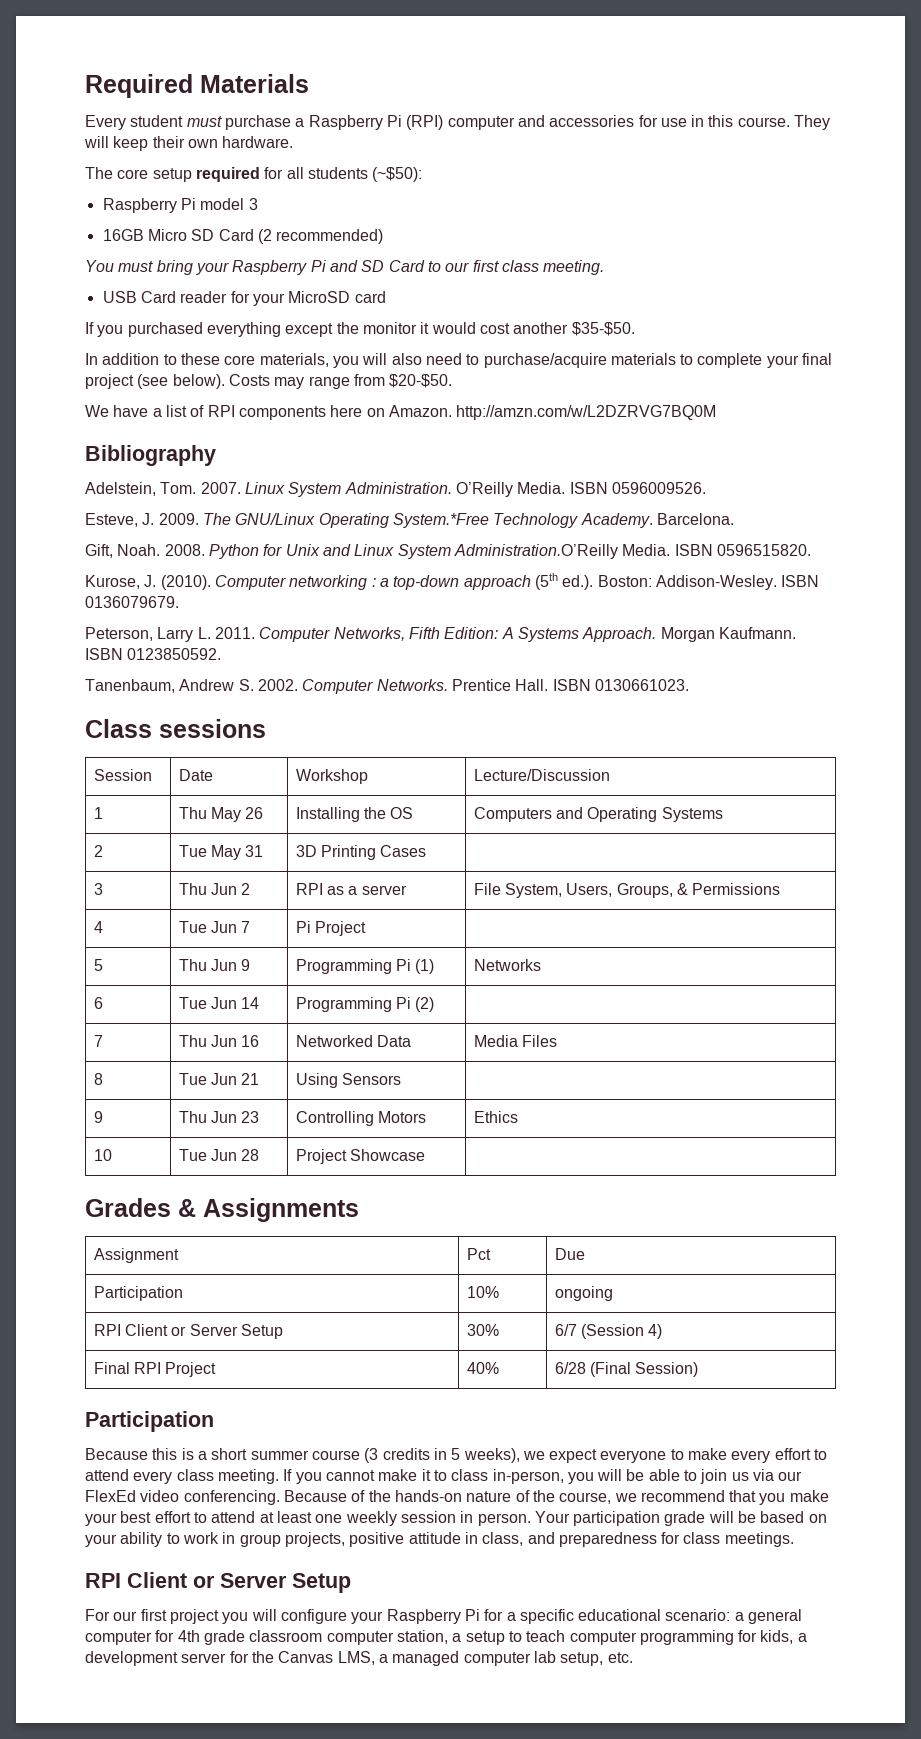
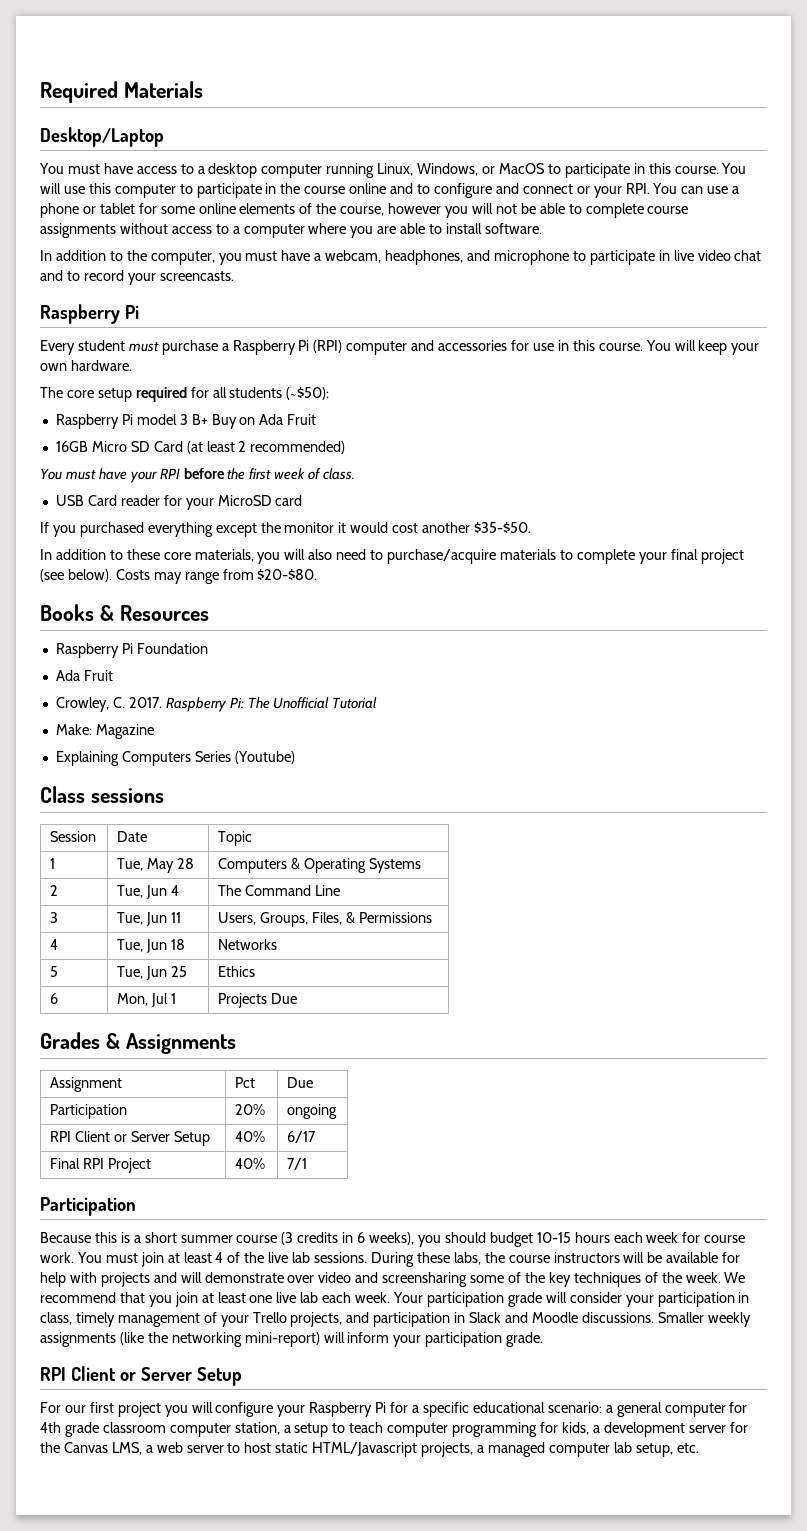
(309, 83) none -> [40,127,164,147] [39,163,747,178] [40,183,740,198] [40,203,689,218] [40,223,542,238] [40,250,762,265] [40,270,234,285] [40,304,139,324] // Desktop/Laptop // You must have access to a desktop computer running Linux, Windows, or MacOS to participate in this course. You will use this computer to participate in the course online and to configure and connect or your RPI. You can use a phone or tablet for some online elements of the course, however you will not be able to complete course assignments without access to a computer where you are able to install software. // In addition to the computer, you must have a webcam, headphones, and microphone to participate in live video chat and to record your screencasts. // Raspberry Pi
[794,115,831,130] They -> [645,340,671,351] You
[152,136,185,148] their -> [731,343,760,355] your
(258, 204) none -> [191,414,317,429] B+ Buy on Ada Fruit
[257,229,272,244] (2 -> [186,441,247,454] (at least 2
[156,260,605,275] bring your Raspberry Pi and SD Card to our first class meeting. -> [98,468,356,483] have your RPI before the first week of class.
[389,374,453,388] [85,405,717,420] [85,445,216,466] [85,482,706,497] [85,513,734,528] [85,544,811,559] [85,573,820,590] [85,596,179,608] [85,627,796,642] [85,648,222,660] [85,679,689,694] $20-$50. // We have a list of RPI components here on Amazon. http://amzn.com/w/L2DZRVG7BQ0M // Bibliography // Adelstein, Tom. 2007. Linux System Administration. O’Reilly Media. ISBN 0596009526. // Esteve, J. 2009. The GNU/Linux Operating System.*Free Technology Academy. Barcelona. // Gift, Noah. 2008. Python for Unix and Linux System Administration.O’Reilly Media. ISBN 0596515820. // Kurose, J. (2010). Computer networking : a top-down approach (5th ed.). Boston: Addison-Wesley. ISBN 0136079679. // Peterson, Larry L. 2011. Computer Networks, Fifth Edition: A Systems Approach. Morgan Kaufmann. ISBN 0123850592. // Tanenbaum, Andrew S. 2002. Computer Networks. Prentice Hall. ISBN 0130661023. -> [257,569,318,580] [40,604,209,621] [55,643,208,658] [55,670,113,681] [55,697,378,712] [55,724,154,739] [55,751,295,766] $20-$80. // Books & Resources // Raspberry Pi Foundation // Ada Fruit // Crowley, C. 2017. Raspberry Pi: The Unofficial Tutorial // Make: Magazine // Explaining Computers Series (Youtube)
[295,769,368,784] [473,769,610,781] [93,807,103,819] [178,807,264,822] [295,807,414,822] [473,807,584,822] Workshop | Lecture/Discussion // 1 | Thu May 26 | Installing the OS | Computers and -> [218,831,253,846] [50,858,56,869] [117,858,195,873] [218,858,301,873] Topic // 1 | Tue, May 28 | Computers &
[178,845,264,860] [295,845,427,860] [93,883,103,895] [178,883,251,895] [295,883,407,895] [473,883,563,898] Tue May 31 | 3D Printing Cases | // 3 | Thu Jun 2 | RPI as a server | File System, -> [117,885,180,899] [218,885,341,896] [50,912,59,923] [117,912,182,926] Tue, Jun 4 | The Command Line // 3 | Tue, Jun 11 |
(673, 890) none -> [312,912,343,925] Files,
[178,921,251,933] [295,921,367,936] [93,959,103,971] [178,959,251,971] [295,959,435,974] [473,959,541,971] [93,997,103,1009] [178,997,260,1009] [295,997,435,1012] [93,1035,103,1047] [178,1035,260,1047] [295,1035,412,1047] [473,1035,558,1047] [93,1073,103,1085] [178,1073,260,1085] [295,1073,402,1088] [93,1111,103,1123] [178,1111,260,1123] [295,1111,427,1126] [473,1111,518,1123] [93,1149,112,1161] [178,1149,260,1161] [295,1149,426,1164] Tue Jun 7 | Pi Project | // 5 | Thu Jun 9 | Programming Pi (1) | Networks // 6 | Tue Jun 14 | Programming Pi (2) | // 7 | Thu Jun 16 | Networked Data | Media Files // 8 | Tue Jun 21 | Using Sensors | // 9 | Thu Jun 23 | Controlling Motors | Ethics // 10 | Tue Jun 28 | Project Showcase | -> [117,939,186,953] [218,939,278,950] [50,966,59,977] [117,966,188,980] [218,966,256,977] [50,993,59,1004] [117,993,177,1007] [218,993,298,1008] Tue, Jun 18 | Networks // 5 | Tue, Jun 25 | Ethics // 6 | Mon, Jul 1 | Projects Due
[466,1286,499,1298] 10% -> [235,1104,266,1115] 20%
[466,1324,499,1336] [554,1324,663,1339] 30% | 6/7 (Session 4) -> [235,1131,266,1142] [287,1131,317,1143] 40% | 6/17
[554,1362,699,1377] 6/28 (Final Session) -> [287,1158,308,1170] 7/1
[451,1448,828,1463] [85,1469,803,1484] [85,1490,829,1505] [85,1511,827,1526] [85,1532,794,1547] 5 weeks), we expect everyone to make every effort to attend every class meeting. If you cannot make it to class in-person, you will be able to join us via our FlexEd video conferencing. Because of the hands-on nature of the course, we recommend that you make your best effort to attend at least one weekly session in person. Your participation grade will be based on your ability to work in group projects, positive attitude in class, and preparedness for class meetings. -> [357,1232,746,1247] [40,1252,741,1267] [40,1272,746,1287] [40,1292,750,1307] [40,1312,751,1327] [40,1332,544,1347] 6 weeks), you should budget 10-15 hours each week for course work. You must join at least 4 of the live lab sessions. During these labs, the course instructors will be available for help with projects and will demonstrate over video and screensharing some of the key techniques of the week. We recommend that you join at least one live lab each week. Your participation grade will consider your participation in class, timely management of your Trello projects, and participation in Slack and Moodle discussions. Smaller weekly assignments (like the networking mini-report) will inform your participation grade.
(388, 1658) none -> [156,1442,485,1457] web server to host static HTML/Javascript projects, a

